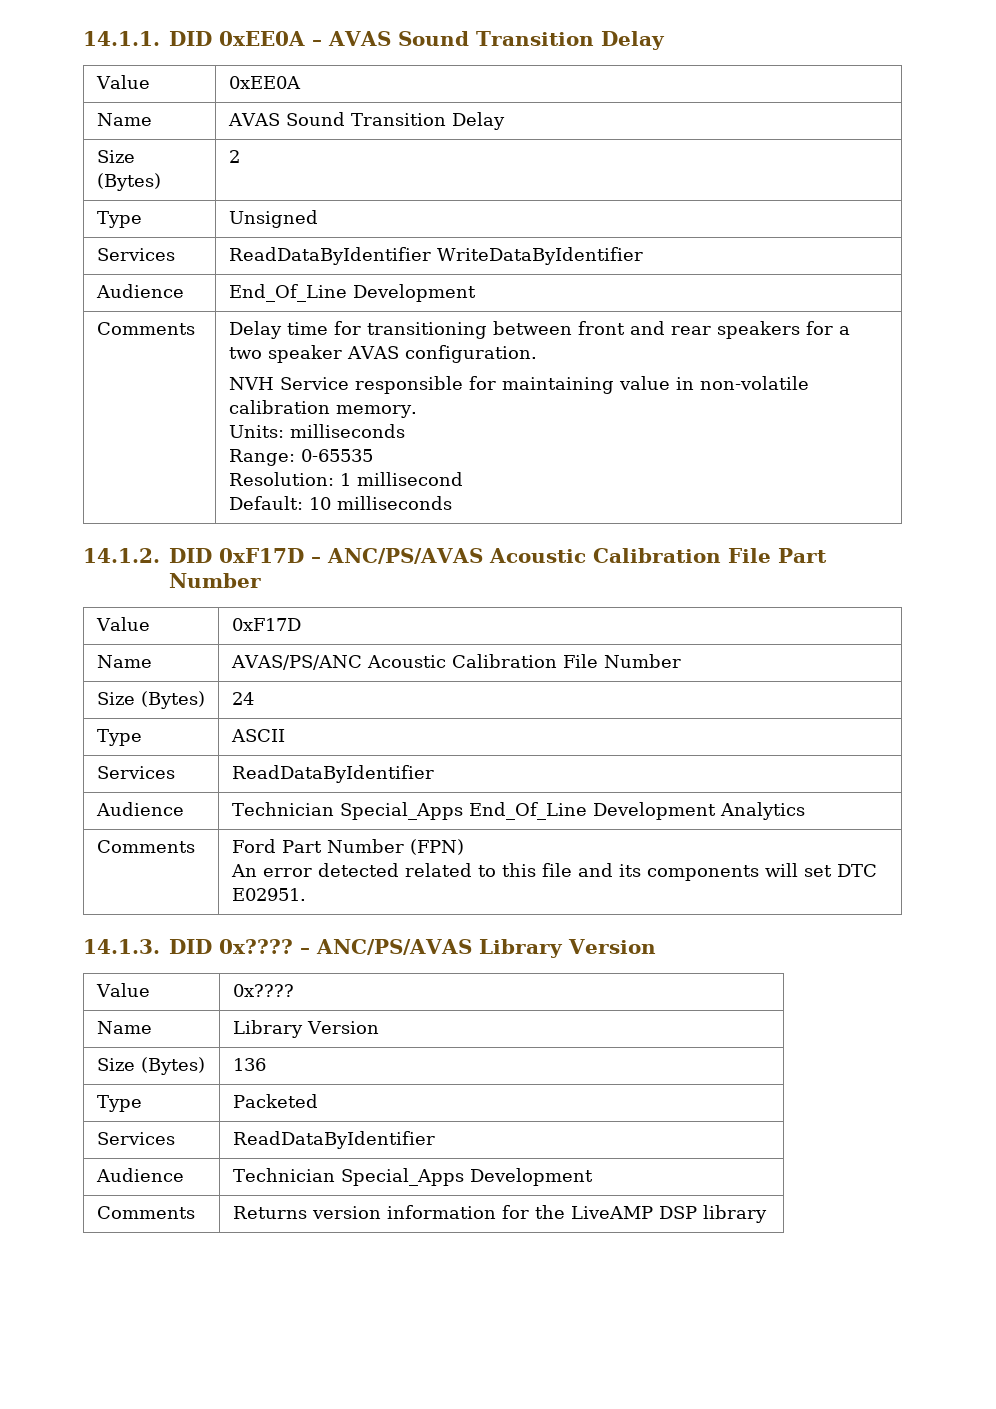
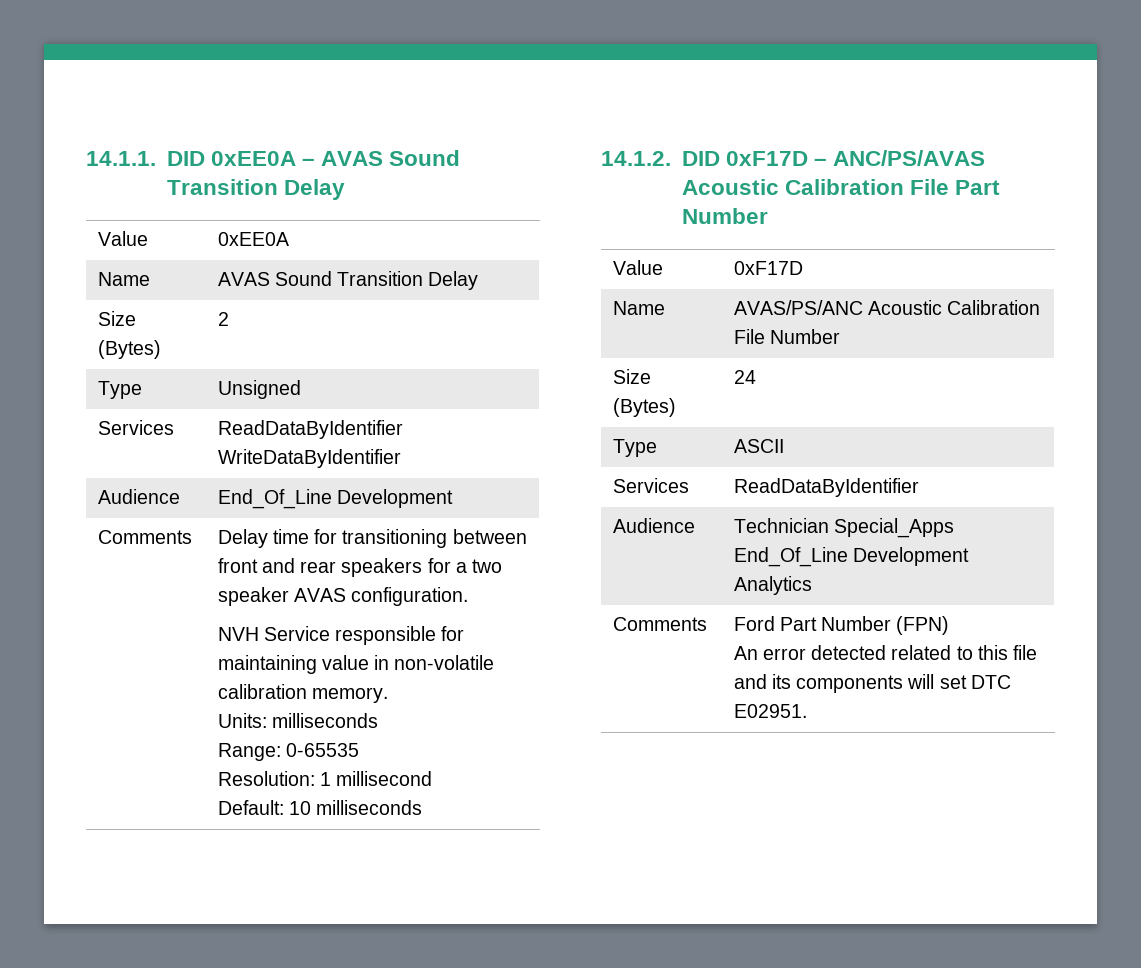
[83,939,656,958] [95,983,150,997] [232,984,294,997] [96,1021,152,1034] [232,1020,379,1038] [96,1057,205,1075] [232,1058,266,1071] [96,1095,142,1112] [232,1094,318,1108] [96,1132,175,1145] [232,1131,435,1149] [95,1168,184,1182] [232,1168,593,1186] [96,1206,195,1219] [232,1205,767,1223] // 14.1.3. DID 0x???? – ANC/PS/AVAS Library Version // Value | 0x???? // Name | Library Version // Size (Bytes) | 136 // Type | Packeted // Services | ReadDataByIdentifier // Audience | Technician Special_Apps Development // Comments | Returns version information for the LiveAMP DSP library -> (807, 711) none

